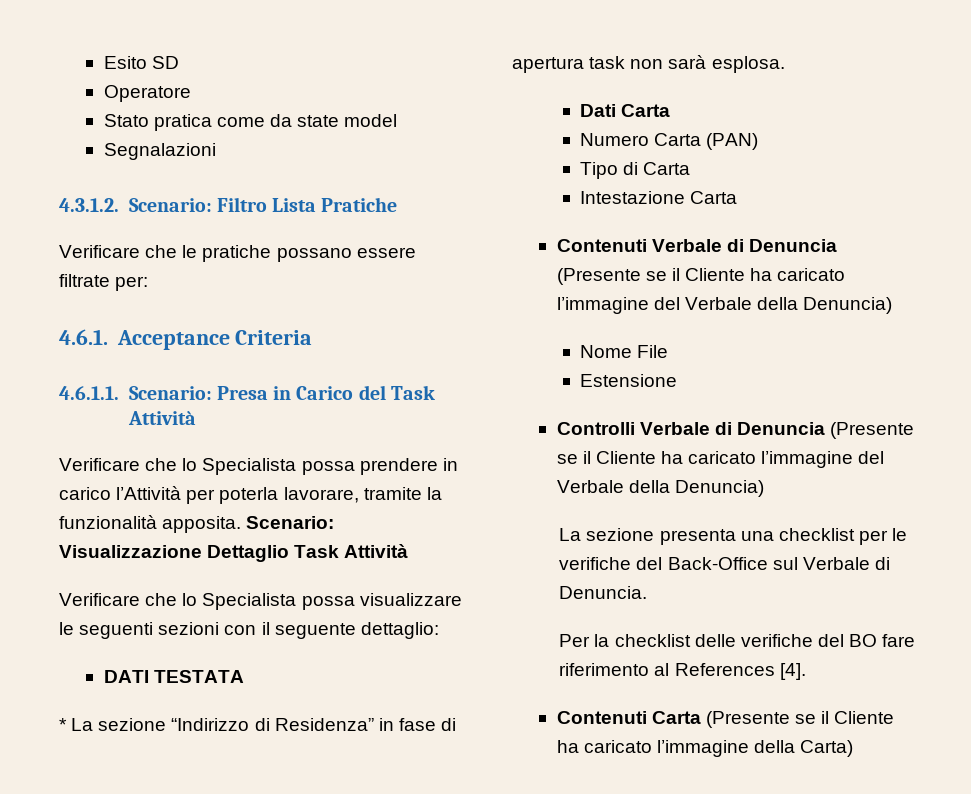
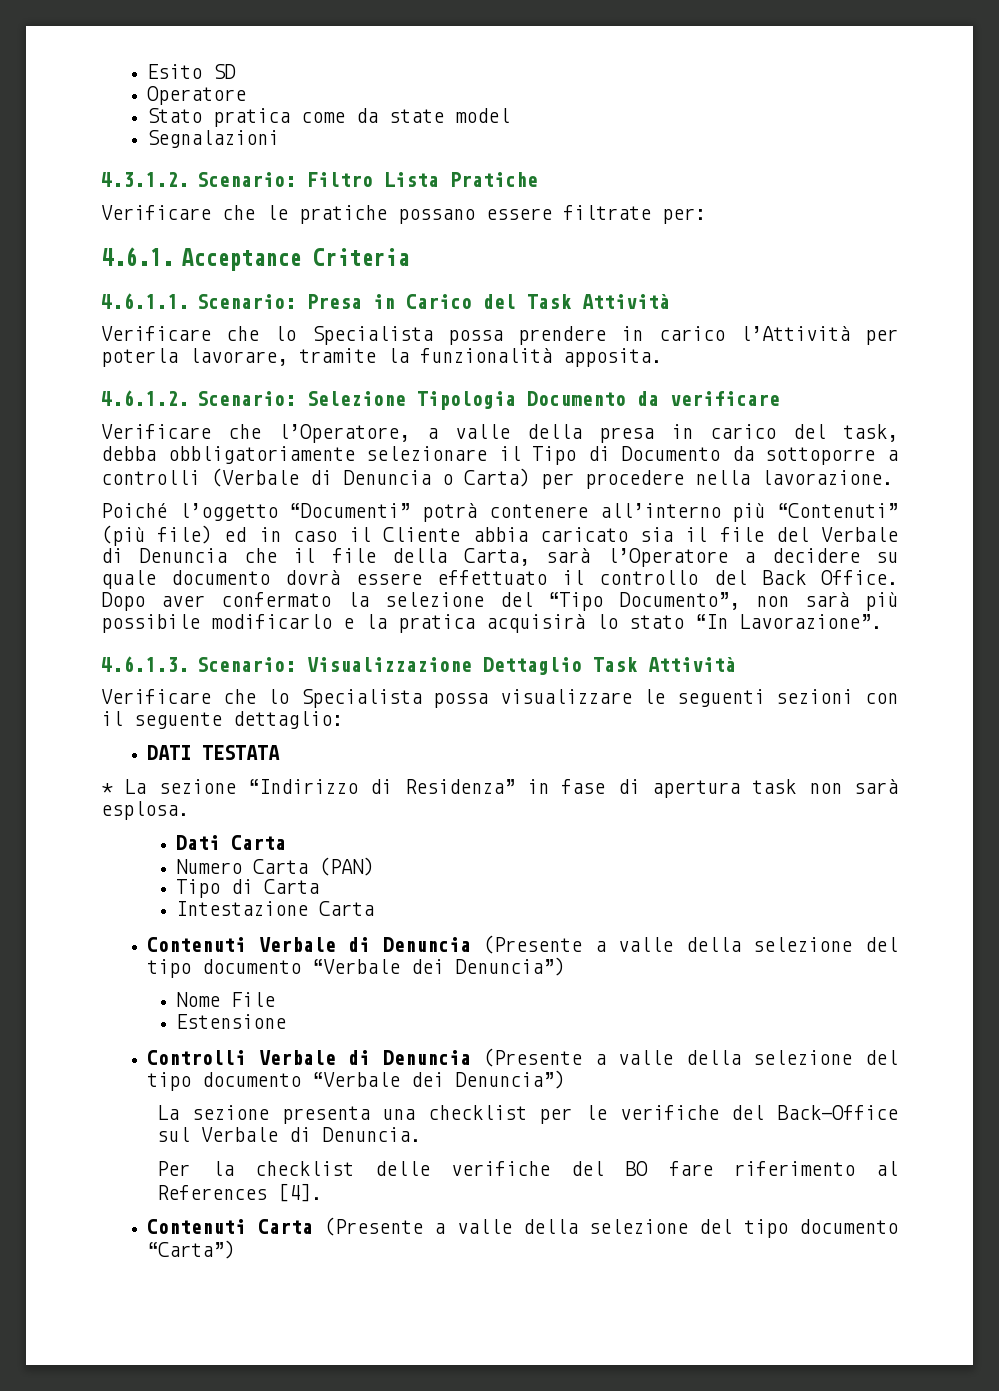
(242, 524) none -> [101,390,781,410] [101,424,898,443] [101,446,898,465] [101,468,893,489] [101,503,898,522] [101,525,899,546] [101,548,898,567] [101,570,898,589] [101,592,898,611] [101,614,882,633] [101,656,189,672] // 4.6.1.2. Scenario: Selezione Tipologia Documento da verificare // Verificare che l’Operatore, a valle della presa in carico del task, debba obbligatoriamente selezionare il Tipo di Documento da sottoporre a controlli (Verbale di Denuncia o Carta) per procedere nella lavorazione. // Poiché l’oggetto “Documenti” potrà contenere all’interno più “Contenuti” (più file) ed in caso il Cliente abbia caricato sia il file del Verbale di Denuncia che il file della Carta, sarà l’Operatore a decidere su quale documento dovrà essere effettuato il controllo del Back Office. Dopo aver confermato la selezione del “Tipo Documento”, non sarà più possibile modificarlo e la pratica acquisirà lo stato “In Lavorazione”. // 4.6.1.3.
[645,268,846,281] [556,297,893,314] se il Cliente ha caricato l’immagine del Verbale della Denuncia) -> [594,937,899,952] [147,957,566,978] a valle della selezione del tipo documento “Verbale dei Denuncia”)
[556,451,885,468] [556,480,764,497] se il Cliente ha caricato l’immagine del Verbale della Denuncia) -> [594,1050,899,1065] [147,1070,566,1091] a valle della selezione del tipo documento “Verbale dei Denuncia”)
[794,711,895,724] [556,740,854,757] se il Cliente ha caricato l’immagine della Carta) -> [434,1219,898,1238] [147,1240,236,1259] a valle della selezione del tipo documento “Carta”)

